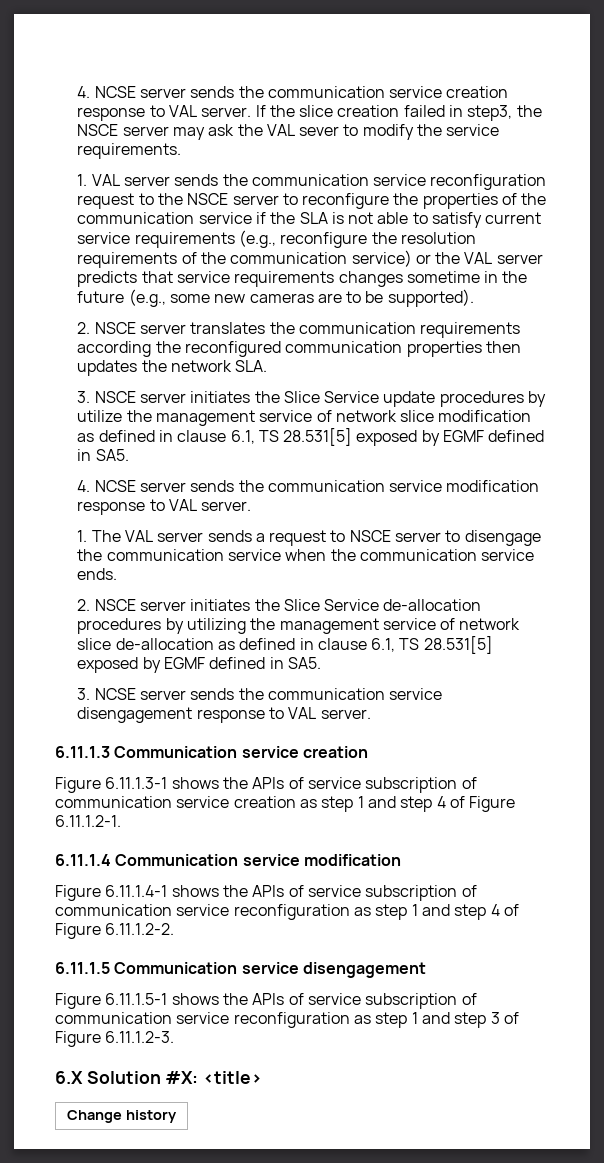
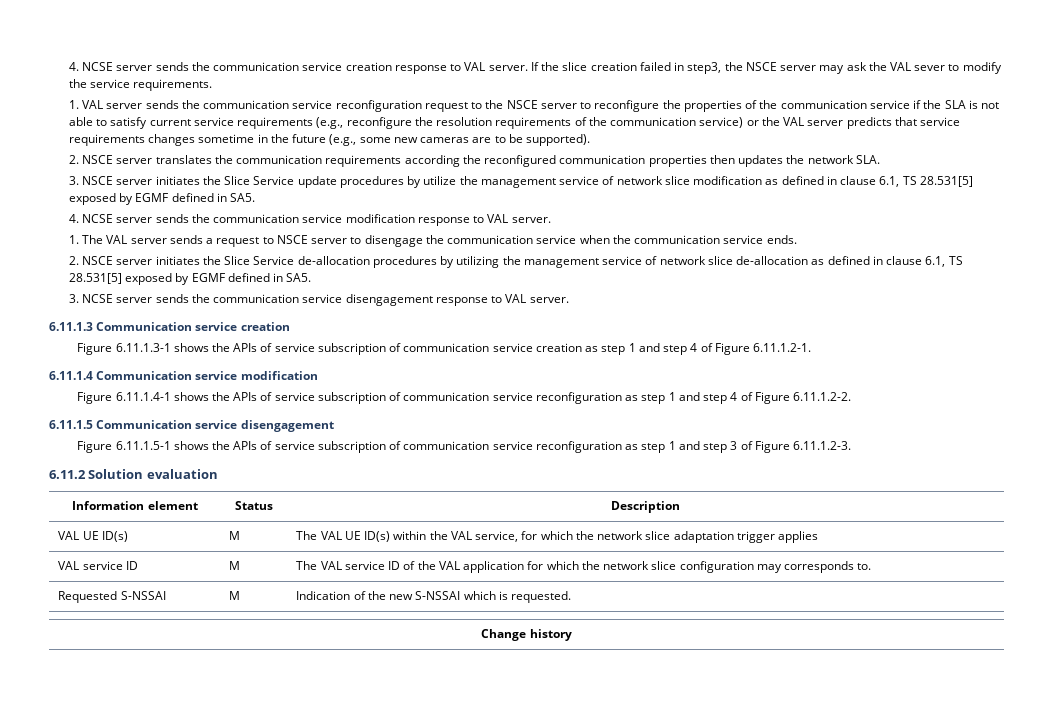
[55,1071,263,1084] 6.X Solution #X: <title> -> [49,469,218,479] [72,501,198,510] [235,501,273,510] [611,501,680,513] [58,531,128,542] [229,531,241,540] [296,531,818,543] [58,561,138,570] [229,561,241,570] [296,561,872,573] [58,591,166,603] [229,591,241,600] [296,591,572,603] 6.11.2 Solution evaluation // Information element | Status | Description // VAL UE ID(s) | M | The VAL UE ID(s) within the VAL service, for which the network slice adaptation trigger applies // VAL service ID | M | The VAL service ID of the VAL application for which the network slice configuration may corresponds to. // Requested S-NSSAI | M | Indication of the new S-NSSAI which is requested.

